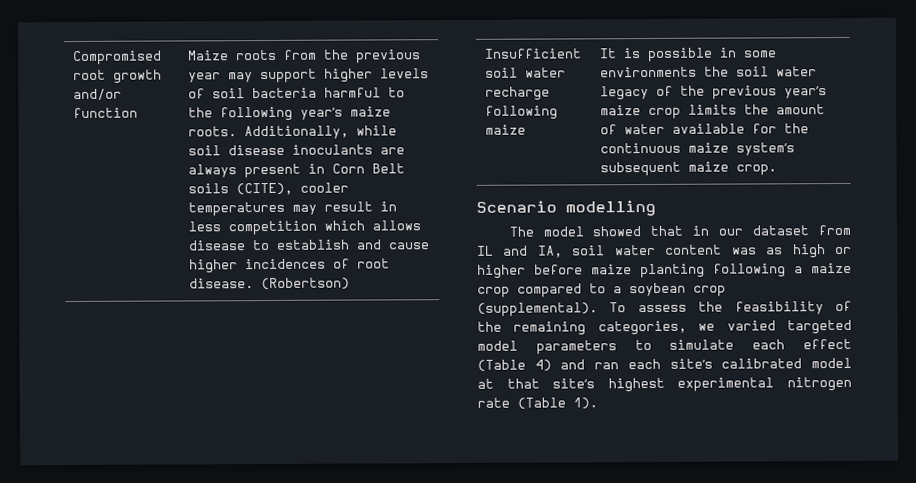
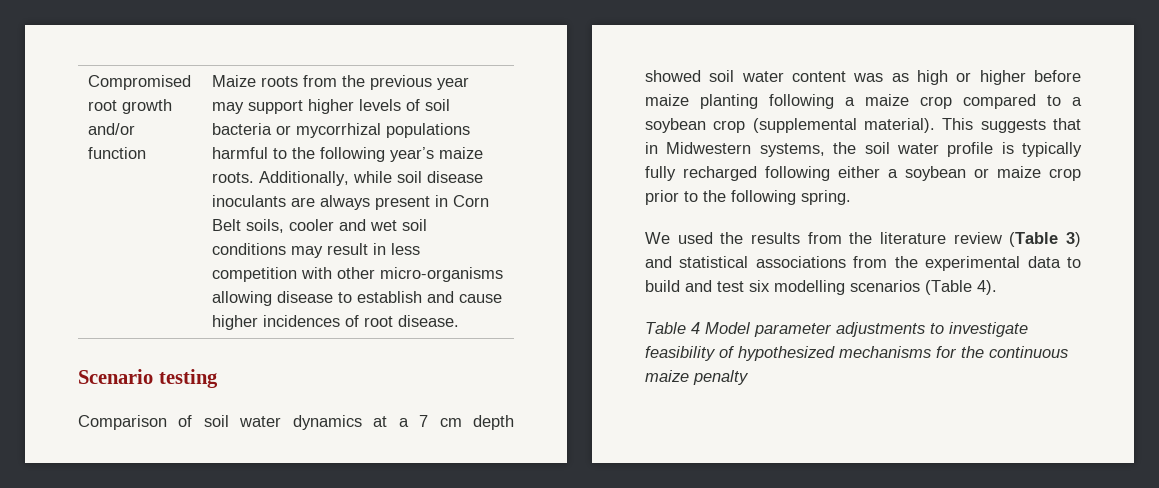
(317, 93) none -> [275,123,470,138] or mycorrhizal populations
[187,182,349,196] [187,201,285,217] soils (CITE), cooler temperatures -> [245,219,427,233] [211,243,286,255] soils, cooler and wet soil conditions
[323,220,421,231] which allows -> [300,267,503,282] [211,291,272,306] with other micro-organisms allowing
[260,277,350,291] [483,48,582,59] [484,67,566,78] [484,86,550,101] [484,105,558,120] [484,124,526,135] [598,47,777,63] [599,66,817,78] [599,85,827,101] [599,104,825,120] [599,123,809,135] [599,142,795,156] [599,161,777,177] [476,199,656,217] [508,224,851,237] [477,245,563,258] (Robertson) // Insufficient soil water recharge following maize | It is possible in some environments the soil water legacy of the previous year’s maize crop limits the amount of water available for the continuous maize system’s subsequent maize crop. // Scenario modelling // The model showed that in our dataset from IL and IA, -> [78,369,218,388] [78,415,515,430] [645,70,701,82] // Scenario testing // Comparison of soil water dynamics at a 7 cm depth showed
[477,300,852,317] [477,319,852,336] [477,338,852,355] [477,357,852,372] [477,376,852,393] [477,397,598,410] (supplemental). To assess the feasibility of the remaining categories, we varied targeted model parameters to simulate each effect (Table 4) and ran each site’s calibrated model at that site’s highest experimental nitrogen rate (Table 1). -> [752,118,1081,133] [645,142,1082,157] [645,166,1081,181] [645,190,851,205] [645,232,1081,247] [645,256,1081,271] [645,280,997,295] [645,322,1028,337] [645,346,1068,361] [645,370,749,385] (supplemental material). This suggests that in Midwestern systems, the soil water profile is typically fully recharged following either a soybean or maize crop prior to the following spring. // We used the results from the literature review (Table 3) and statistical associations from the experimental data to build and test six modelling scenarios (Table 4). // Table 4 Model parameter adjustments to investigate feasibility of hypothesized mechanisms for the continuous maize penalty

